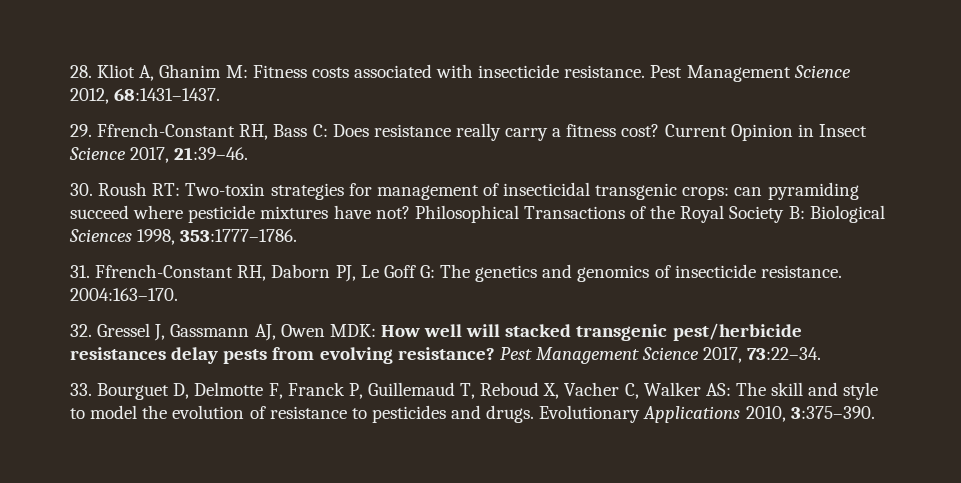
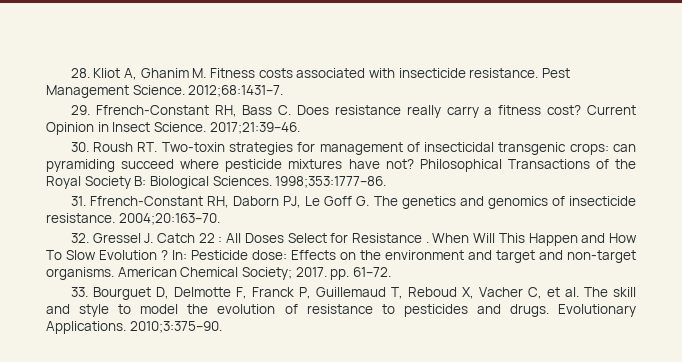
[225,65,248,78] M: -> [192,68,207,78] M.
[793,65,851,78] [70,88,221,104] Science 2012, 68:1431–1437. -> [132,85,284,97] Science. 2012;68:1431–7.
[312,124,328,137] C: -> [278,105,292,115] C.
[69,147,249,163] Science 2017, 21:39–46. -> [153,122,300,134] Science. 2017;21:39–46.
[152,183,181,196] RT: -> [137,142,158,152] RT.
[69,229,298,245] Sciences 1998, 353:1777–1786. -> [212,176,387,188] Sciences. 1998;353:1777–86.
[419,265,435,278] G: -> [356,196,370,206] G.
[70,288,178,301] 2004:163–170. -> [118,213,220,225] 2004;20:163–70.
[154,323,802,341] [70,347,822,364] J, Gassmann AJ, Owen MDK: How well will stacked transgenic pest/herbicide resistances delay pests from evolving resistance? Pest Management Science 2017, 73:22–34. -> [144,233,637,246] [46,250,636,263] [46,267,391,280] J. Catch 22 : All Doses Select for Resistance . When Will This Happen and How To Slow Evolution ? In: Pesticide dose: Effects on the environment and target and non-target organisms. American Chemical Society; 2017. pp. 61–72.
[643,382,731,396] Walker AS: -> [546,287,579,297] et al.
[643,406,875,423] Applications 2010, 3:375–390. -> [46,321,222,334] Applications. 2010;3:375–90.

